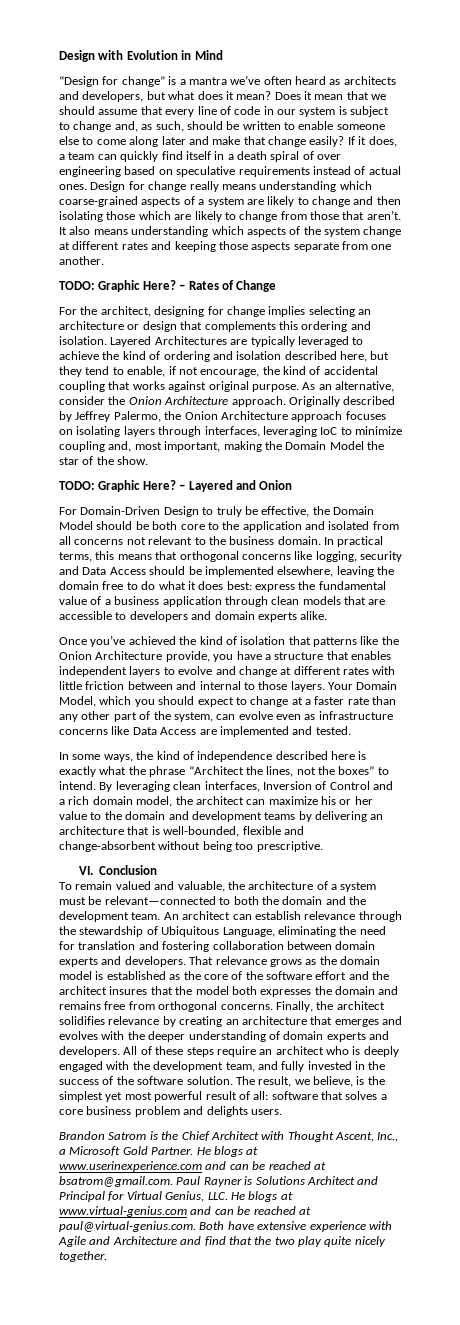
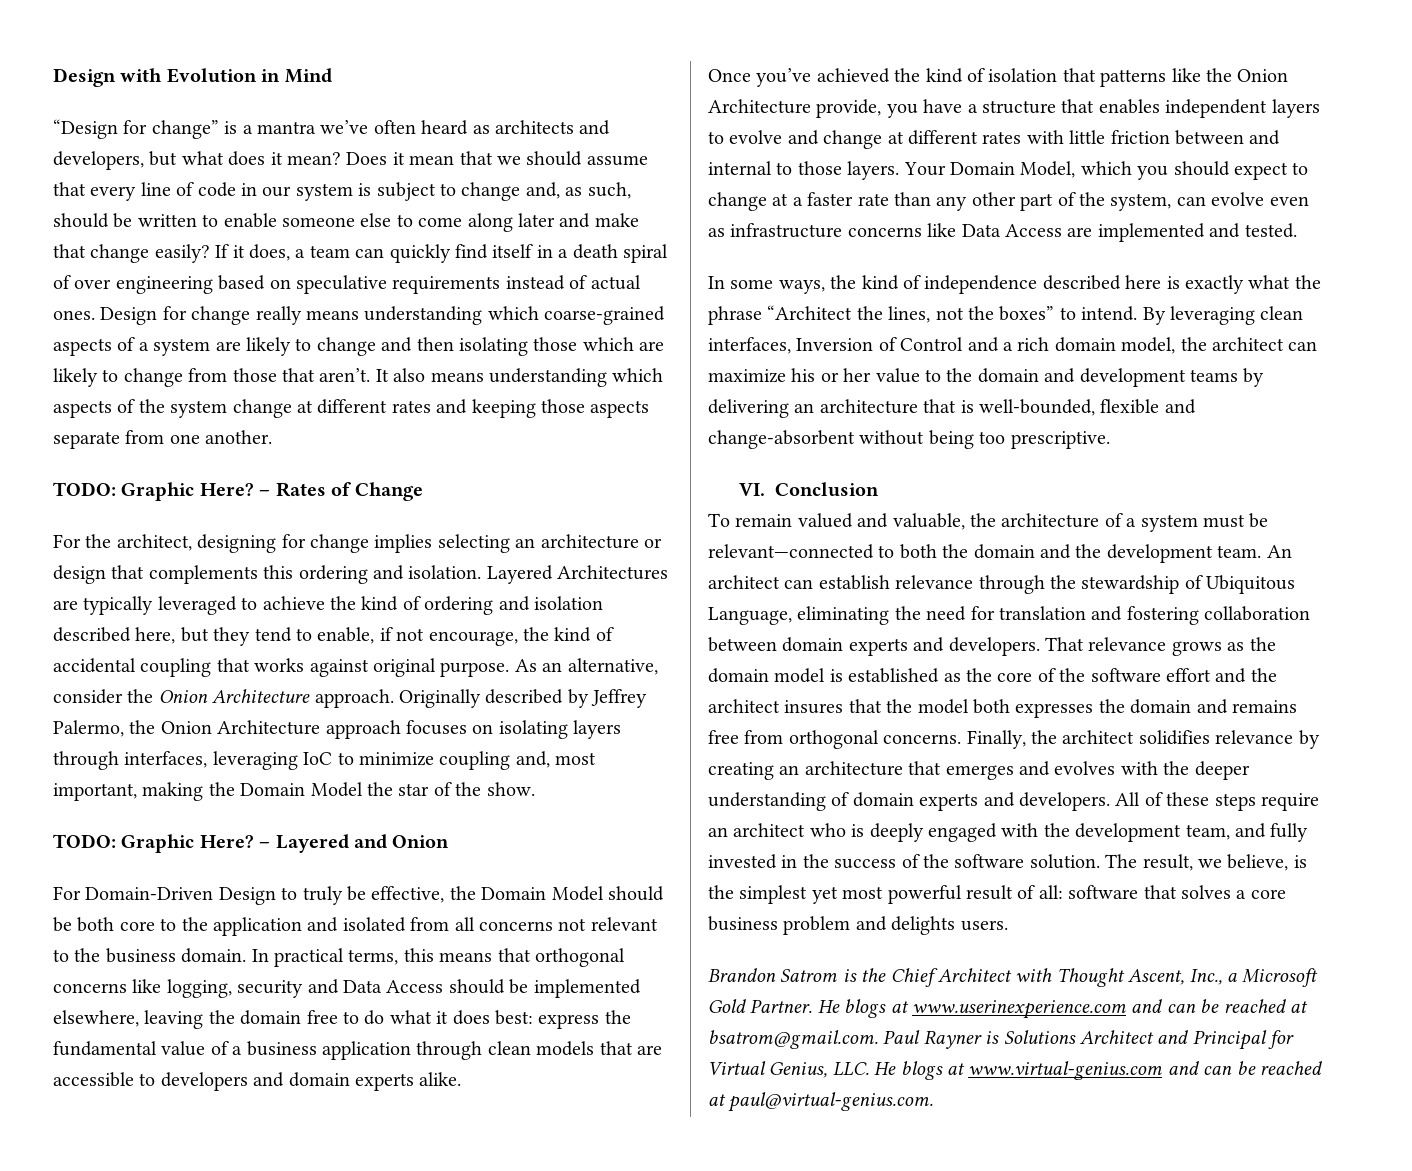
[199,1221,392,1232] [58,1236,386,1247] [59,1251,107,1262] Both have extensive experience with Agile and Architecture and find that the two play quite nicely together. -> (934, 1102) none

